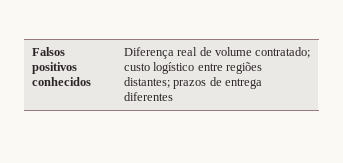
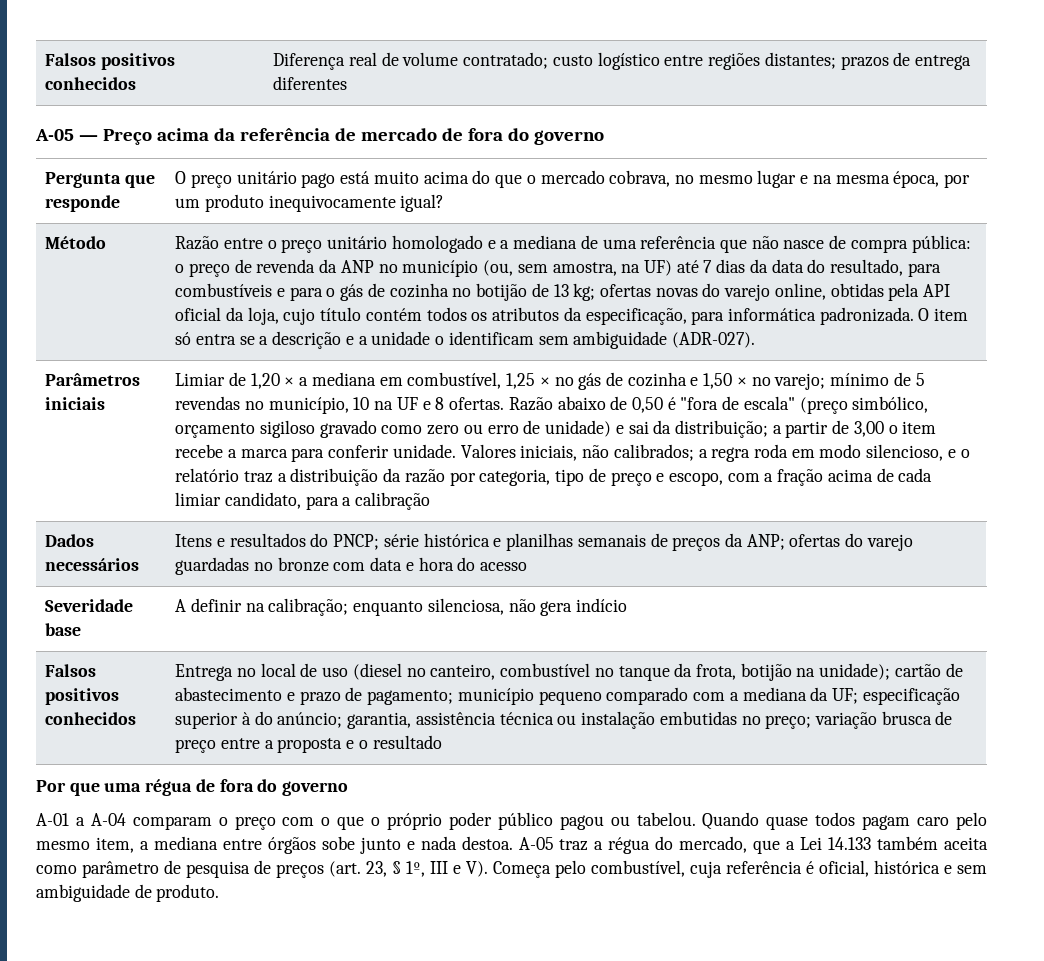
(173, 96) none -> [35,128,604,145] [45,172,156,188] [45,195,121,212] [175,170,971,188] [175,194,445,212] [45,236,107,249] [175,235,971,253] [175,259,941,277] [175,283,951,301] [175,307,969,325] [175,331,755,349] [45,373,141,386] [45,397,106,410] [175,372,925,390] [175,396,929,414] [175,420,937,438] [175,444,970,462] [175,468,933,486] [175,492,431,510] [45,534,95,547] [45,558,140,571] [175,533,913,551] [175,557,528,575] [45,599,134,612] [45,623,82,636] [175,598,628,616] [45,664,97,677] [45,688,120,705] [45,712,137,725] [175,663,963,681] [175,687,960,705] [175,711,953,729] [175,735,442,753] [36,779,349,796] [36,812,988,830] [36,836,989,854] [36,860,987,878] [36,884,220,902] // A-05 — Preço acima da referência de mercado de fora do governo // Pergunta que responde | O preço unitário pago está muito acima do que o mercado cobrava, no mesmo lugar e na mesma época, por um produto inequivocamente igual? // Método | Razão entre o preço unitário homologado e a mediana de uma referência que não nasce de compra pública: o preço de revenda da ANP no município (ou, sem amostra, na UF) até 7 dias da data do resultado, para combustíveis e para o gás de cozinha no botijão de 13 kg; ofertas novas do varejo online, obtidas pela API oficial da loja, cujo título contém todos os atributos da especificação, para informática padronizada. O item só entra se a descrição e a unidade o identificam sem ambiguidade (ADR-027). // Parâmetros iniciais | Limiar de 1,20 × a mediana em combustível, 1,25 × no gás de cozinha e 1,50 × no varejo; mínimo de 5 revendas no município, 10 na UF e 8 ofertas. Razão abaixo de 0,50 é "fora de escala" (preço simbólico, orçamento sigiloso gravado como zero ou erro de unidade) e sai da distribuição; a partir de 3,00 o item recebe a marca para conferir unidade. Valores iniciais, não calibrados; a regra roda em modo silencioso, e o relatório traz a distribuição da razão por categoria, tipo de preço e escopo, com a fração acima de cada limiar candidato, para a calibração // Dados necessários | Itens e resultados do PNCP; série histórica e planilhas semanais de preços da ANP; ofertas do varejo guardadas no bronze com data e hora do acesso // Severidade base | A definir na calibração; enquanto silenciosa, não gera indício // Falsos positivos conhecidos | Entrega no local de uso (diesel no canteiro, combustível no tanque da frota, botijão na unidade); cartão de abastecimento e prazo de pagamento; município pequeno comparado com a mediana da UF; especificação superior à do anúncio; garantia, assistência técnica ou instalação embutidas no preço; variação brusca de preço entre a proposta e o resultado // Por que uma régua de fora do governo // A-01 a A-04 comparam o preço com o que o próprio poder público pagou ou tabelou. Quando quase todos pagam caro pelo mesmo item, a mediana entre órgãos sobe junto e nada destoa. A-05 traz a régua do mercado, que a Lei 14.133 também aceita como parâmetro de pesquisa de preços (art. 23, § 1º, III e V). Começa pelo combustível, cuja referência é oficial, histórica e sem ambiguidade de produto.

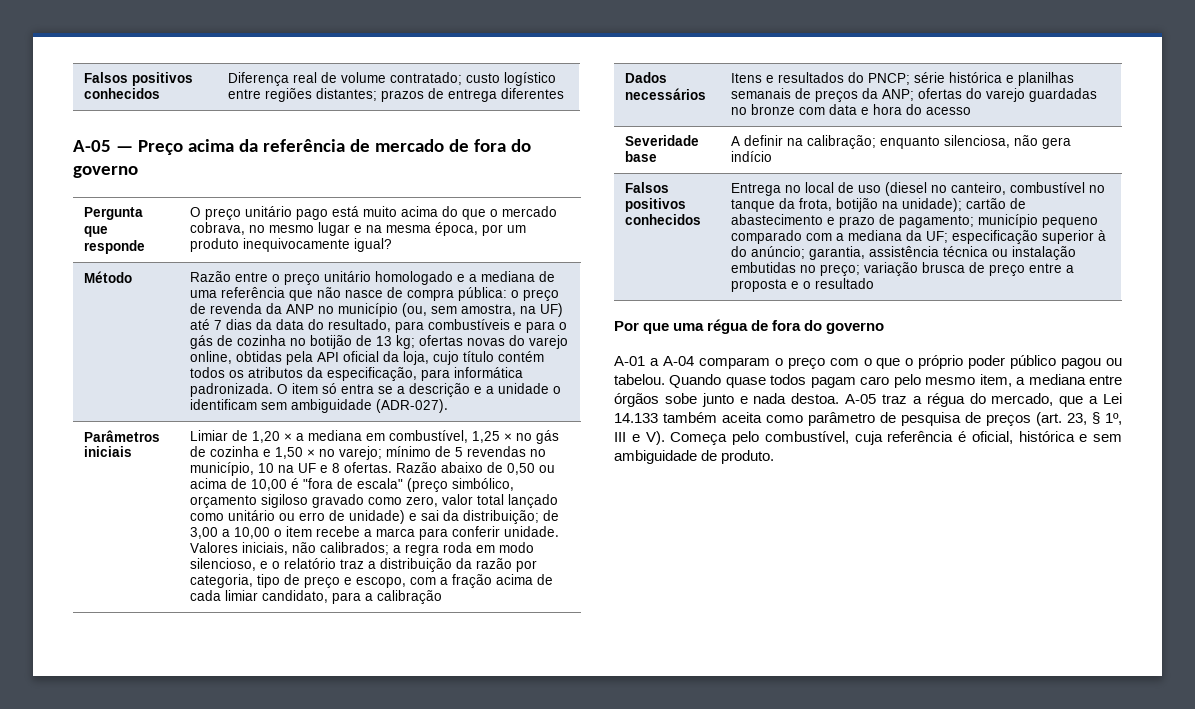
(663, 405) none -> [538,465,555,473] [189,478,287,491] ou acima de 10,00
[427,425,460,435] zero -> [405,494,558,508] [189,510,275,521] zero, valor total lançado como unitário
[772,420,884,438] a partir de 3,00 -> [542,510,559,521] [189,527,270,539] de 3,00 a 10,00

